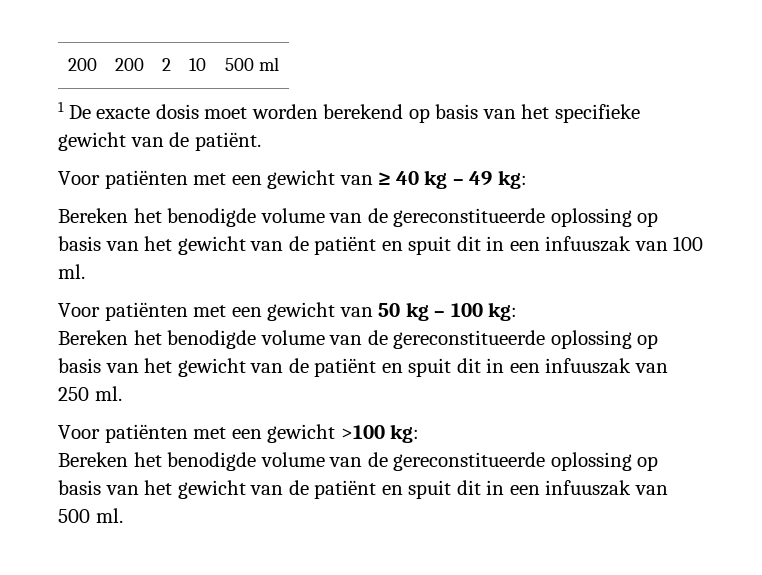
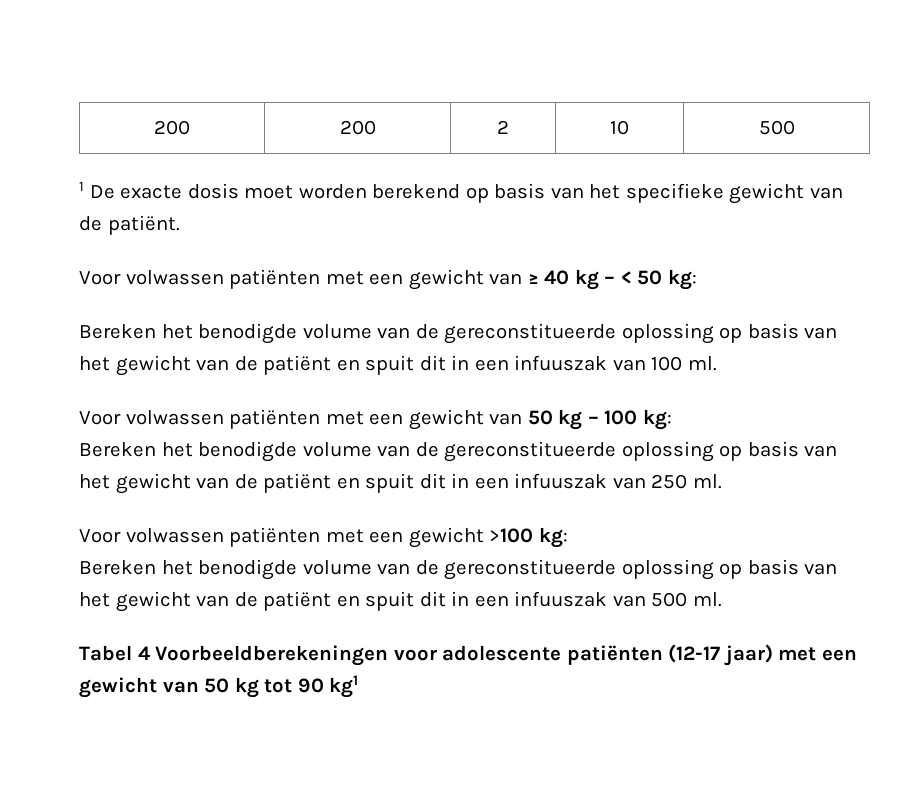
[258,57,279,71] ml -> (795, 127) none
(100, 178) none -> [125,270,224,285] volwassen
[469,171,493,186] 49 -> [620,270,663,285] < 50
(100, 310) none -> [125,410,224,425] volwassen
(100, 432) none -> [125,528,224,543] volwassen
(123, 515) none -> [79,644,857,666] [79,675,359,698] // Tabel 4 Voorbeeldberekeningen voor adolescente patiënten (12-17 jaar) met een gewicht van 50 kg tot 90 kg1

